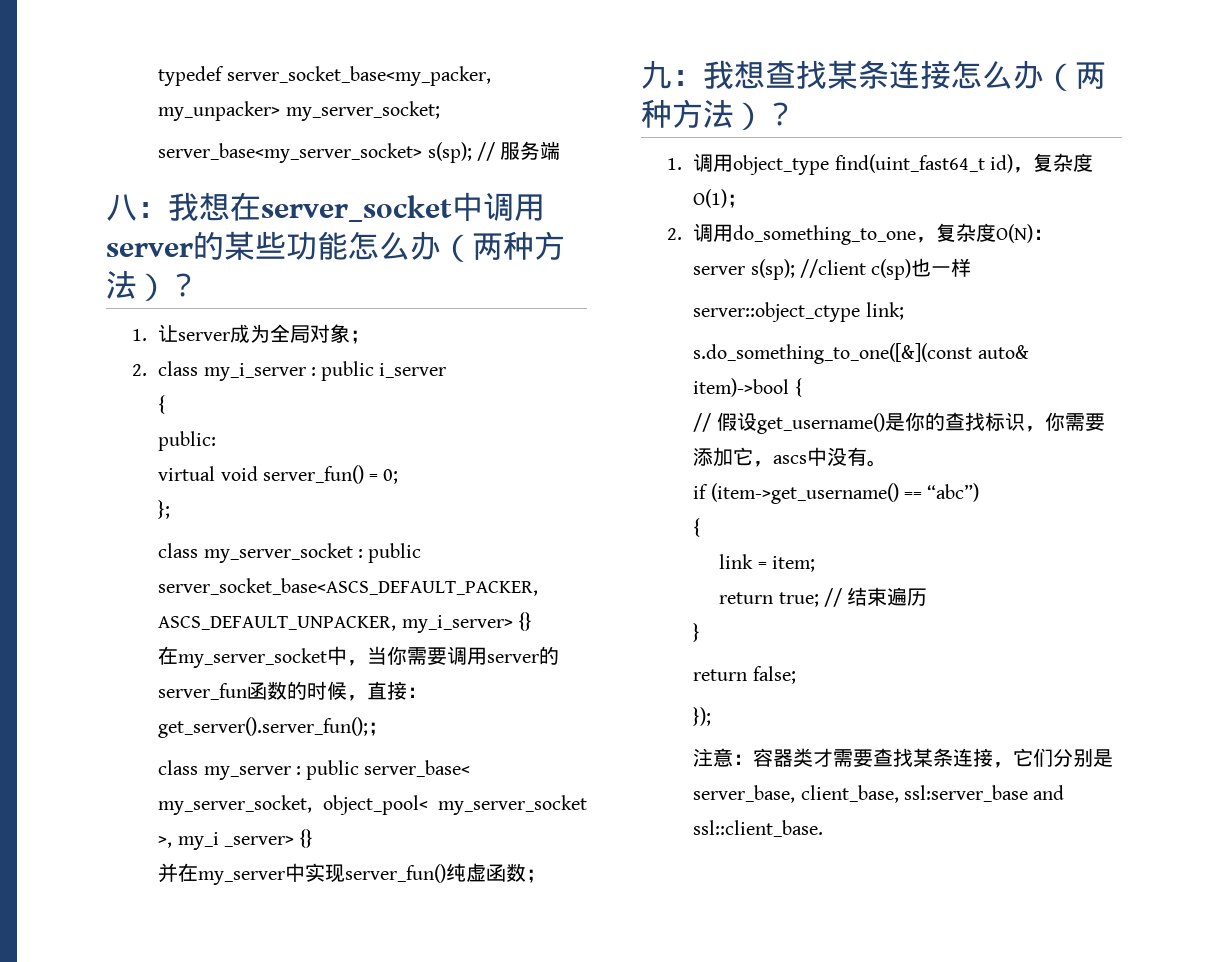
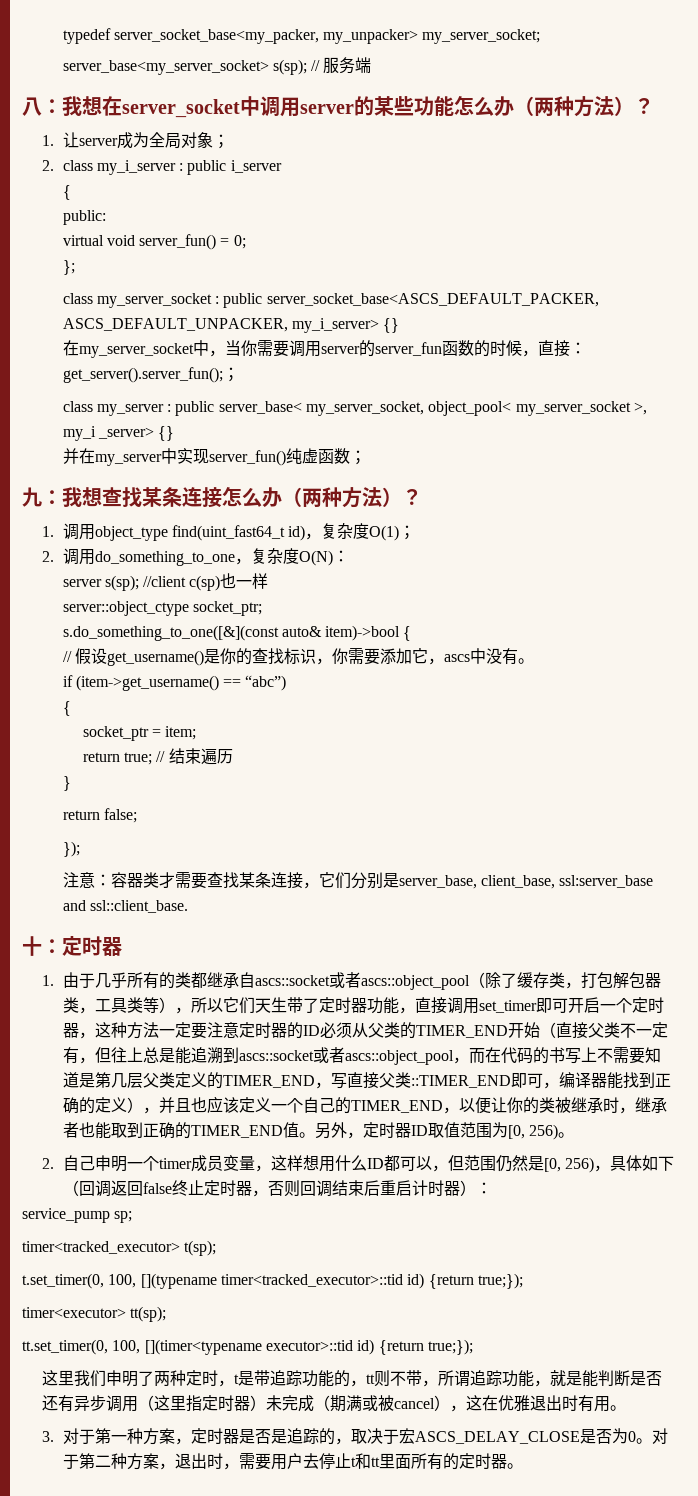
[865,302,904,320] link; -> [192,601,262,616] socket_ptr;
[719,554,754,569] link -> [82,726,149,741] socket_ptr
(824, 828) none -> [22,936,122,956] [42,972,661,990] [62,997,664,1014] [62,1022,668,1039] [62,1047,661,1065] [62,1072,671,1089] [62,1096,667,1114] [62,1122,574,1140] [42,1155,674,1173] [62,1180,492,1197] [22,1208,133,1223] [22,1240,217,1256] [22,1273,523,1289] [22,1306,167,1322] [22,1339,473,1355] [42,1370,663,1387] [42,1395,627,1412] [42,1428,668,1445] [62,1453,523,1470] // 十：定时器 // 1.由于几乎所有的类都继承自ascs::socket或者ascs::object_pool（除了缓存类，打包解包器类，工具类等），所以它们天生带了定时器功能，直接调用set_timer即可开启一个定时器，这种方法一定要注意定时器的ID必须从父类的TIMER_END开始（直接父类不一定有，但往上总是能追溯到ascs::socket或者ascs::object_pool，而在代码的书写上不需要知道是第几层父类定义的TIMER_END，写直接父类::TIMER_END即可，编译器能找到正确的定义），并且也应该定义一个自己的TIMER_END，以便让你的类被继承时，继承者也能取到正确的TIMER_END值。另外，定时器ID取值范围为[0, 256)。 // 2.自己申明一个timer成员变量，这样想用什么ID都可以，但范围仍然是[0, 256)，具体如下（回调返回false终止定时器，否则回调结束后重启计时器）： // service_pump sp; // timer<tracked_executor> t(sp); // t.set_timer(0, 100, [](typename timer<tracked_executor>::tid id) {return true;}); // timer<executor> tt(sp); // tt.set_timer(0, 100, [](timer<typename executor>::tid id) {return true;}); // 这里我们申明了两种定时，t是带追踪功能的，tt则不带，所谓追踪功能，就是能判断是否还有异步调用（这里指定时器）未完成（期满或被cancel），这在优雅退出时有用。 // 3.对于第一种方案，定时器是否是追踪的，取决于宏ASCS_DELAY_CLOSE是否为0。对于第二种方案，退出时，需要用户去停止t和tt里面所有的定时器。

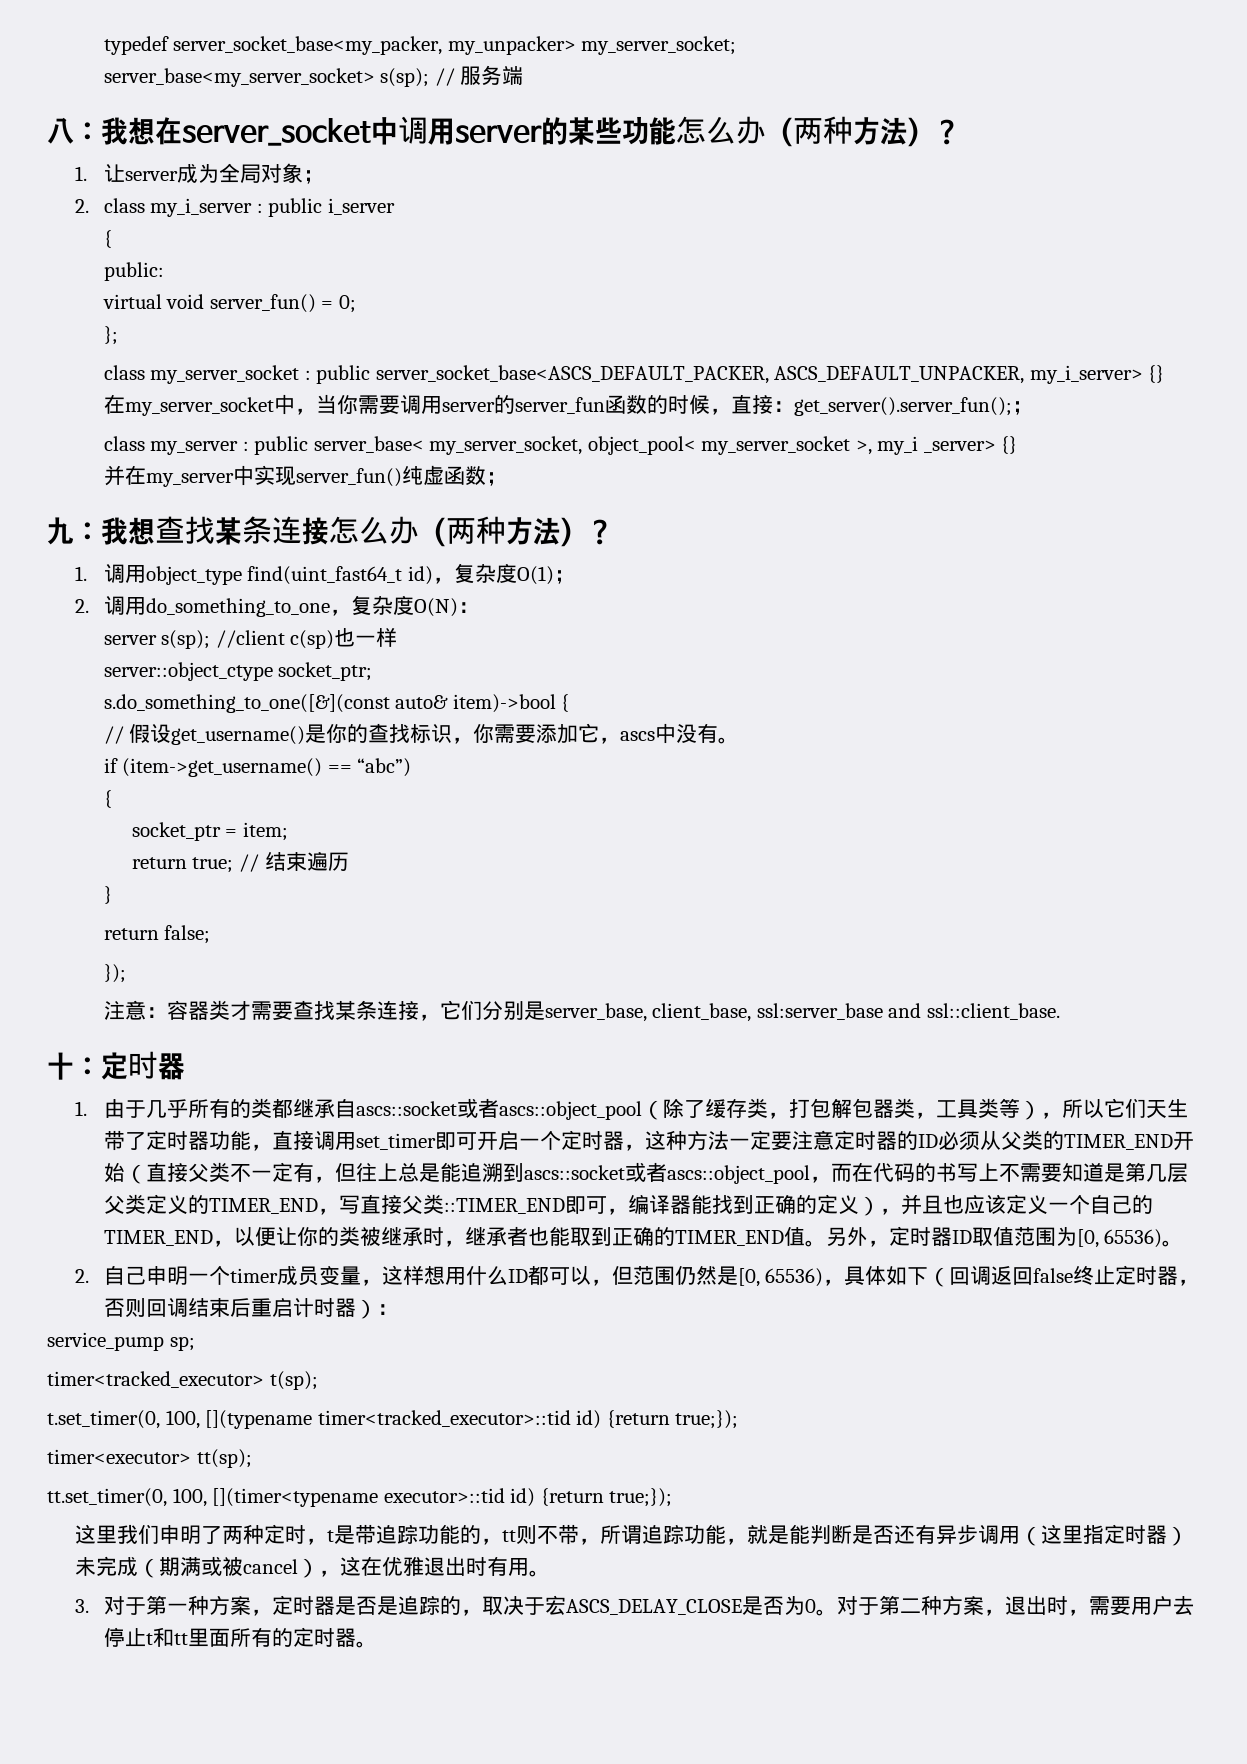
[528,1124,558,1140] 256) -> [1104,1229,1163,1248] 65536)
[564,1157,594,1173] 256) -> [765,1268,824,1287] 65536)

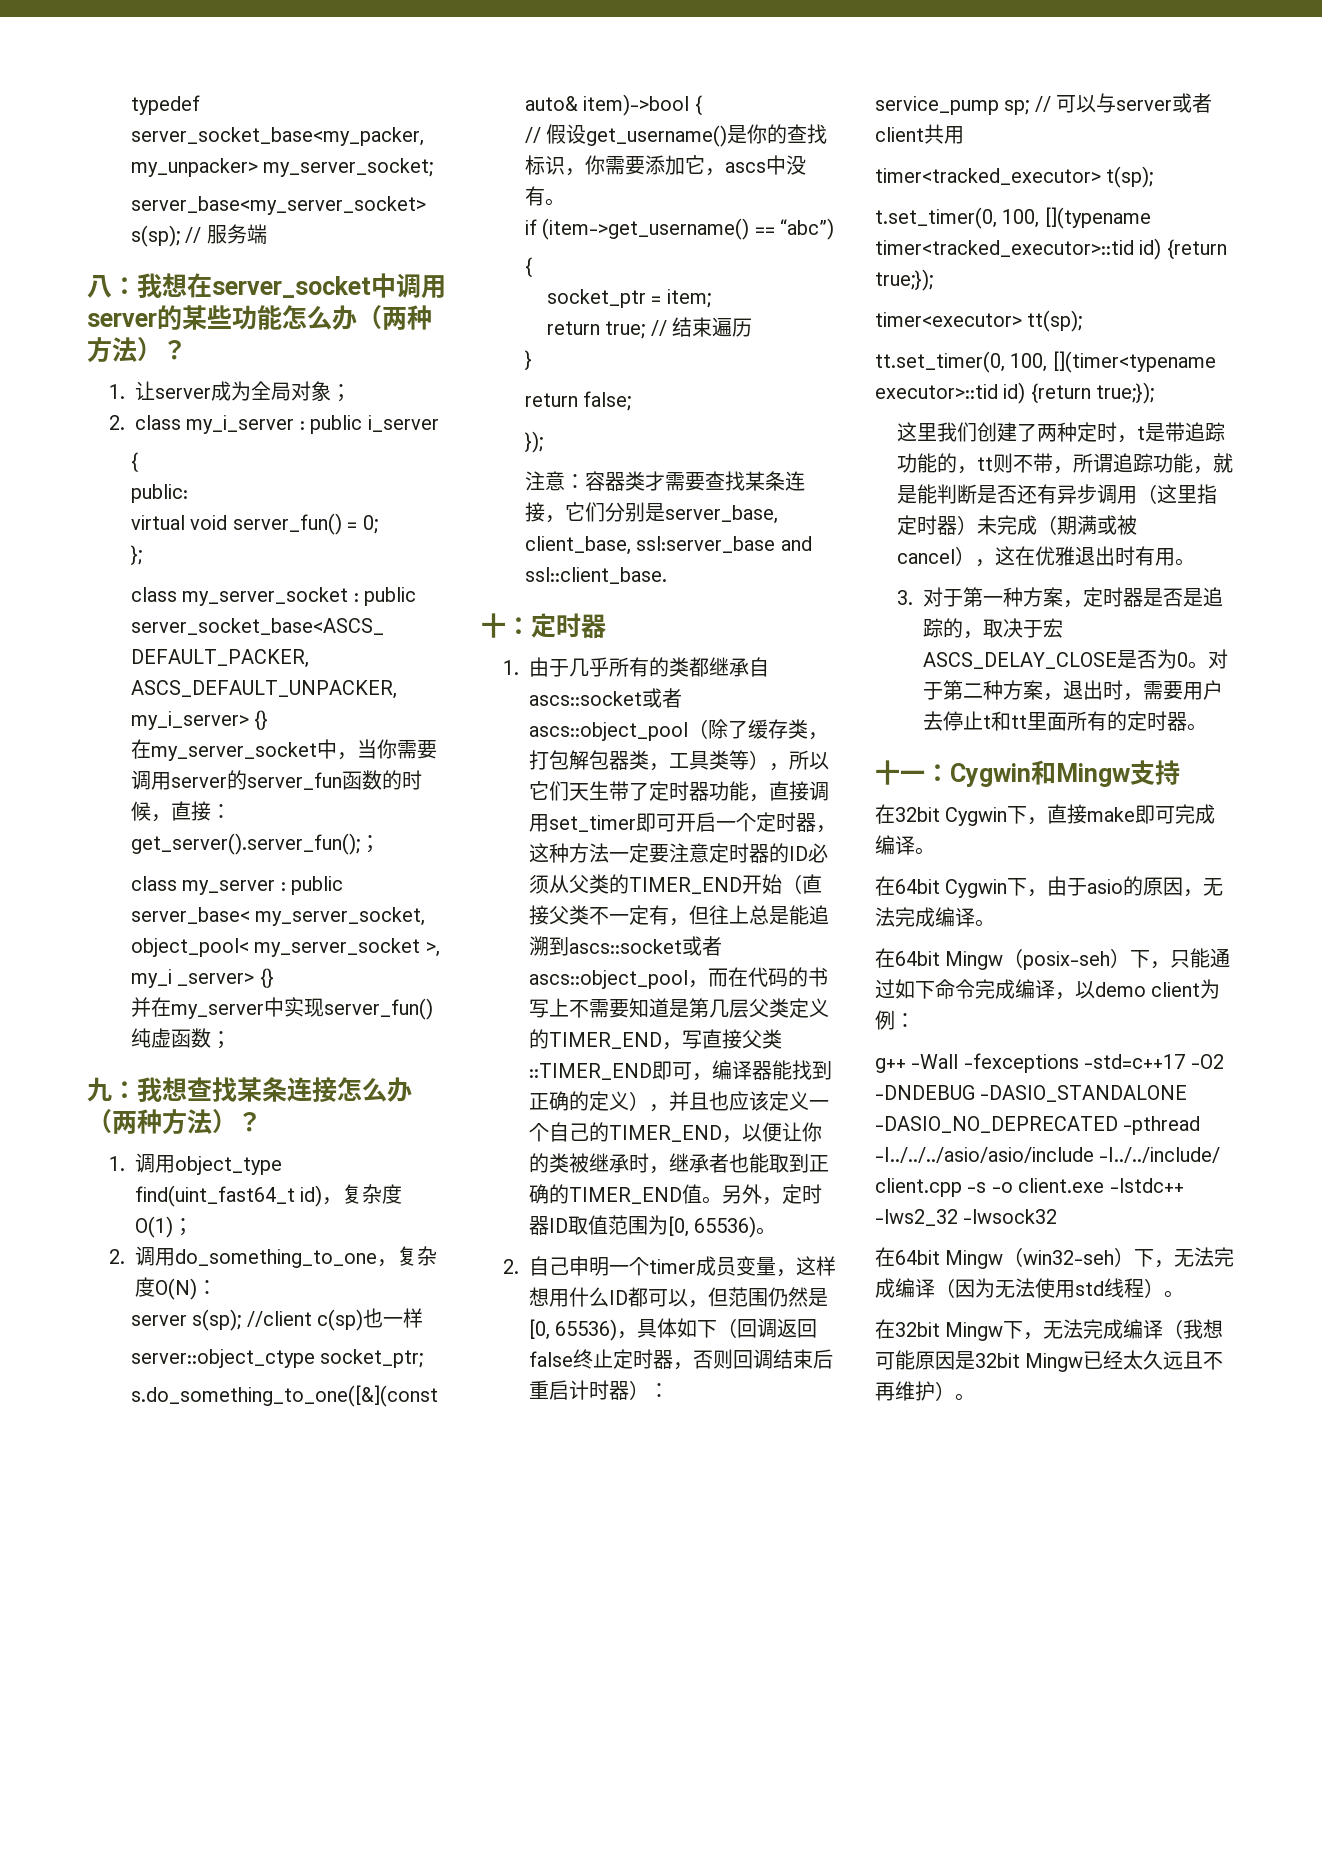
(195, 1343) none -> [1034,93,1213,113] [875,124,964,144] // 可以与server或者client共用
[159,1525,202,1544] 申明 -> [977,422,1018,442] 创建
(377, 1644) none -> [875,760,1180,787] [875,804,1216,826] [875,835,935,855] [875,876,1224,898] [875,907,995,927] [875,948,1231,970] [875,979,1221,1000] [875,1010,915,1030] [875,1053,1224,1073] [875,1085,1188,1102] [875,1116,1201,1135] [875,1147,1221,1163] [875,1178,1184,1197] [875,1209,1058,1226] [875,1247,1235,1269] [875,1278,1184,1298] [875,1319,1224,1341] [875,1350,1224,1372] [875,1381,975,1401] // 十一：Cygwin和Mingw支持 // 在32bit Cygwin下，直接make即可完成编译。 // 在64bit Cygwin下，由于asio的原因，无法完成编译。 // 在64bit Mingw（posix-seh）下，只能通过如下命令完成编译，以demo client为例： // g++ -Wall -fexceptions -std=c++17 -O2 -DNDEBUG -DASIO_STANDALONE -DASIO_NO_DEPRECATED -pthread -I../../../asio/asio/include -I../../include/ client.cpp -s -o client.exe -lstdc++ -lws2_32 -lwsock32 // 在64bit Mingw（win32-seh）下，无法完成编译（因为无法使用std线程）。 // 在32bit Mingw下，无法完成编译（我想可能原因是32bit Mingw已经太久远且不再维护）。

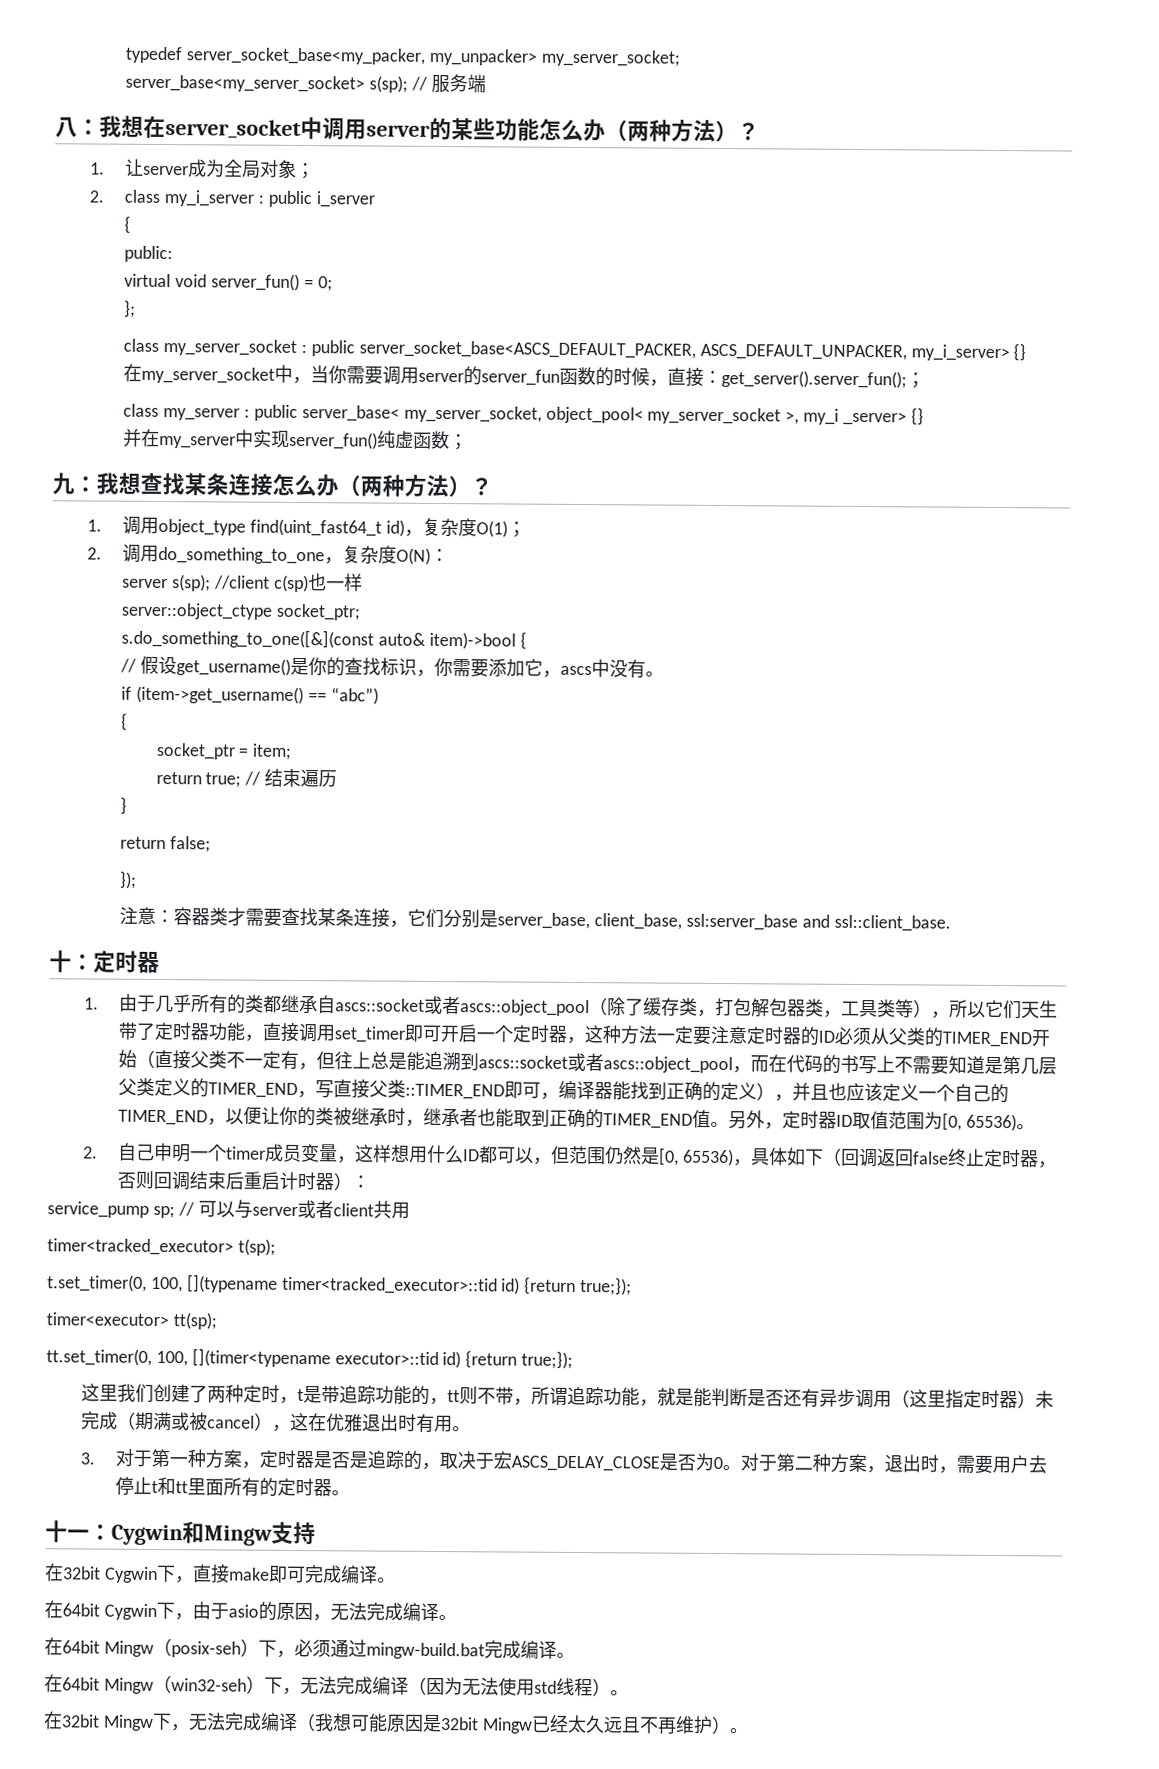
[1170,948,1231,968] [875,979,1221,1000] [875,1010,915,1030] [875,1053,1224,1073] [875,1085,1188,1102] [875,1116,1201,1135] [875,1147,1221,1163] [875,1178,1184,1197] [875,1209,1058,1226] 只能通过如下命令完成编译，以demo client为例： // g++ -Wall -fexceptions -std=c++17 -O2 -DNDEBUG -DASIO_STANDALONE -DASIO_NO_DEPRECATED -pthread -I../../../asio/asio/include -I../../include/ client.cpp -s -o client.exe -lstdc++ -lws2_32 -lwsock32 -> [293,1638,575,1660] 必须通过mingw-build.bat完成编译。

